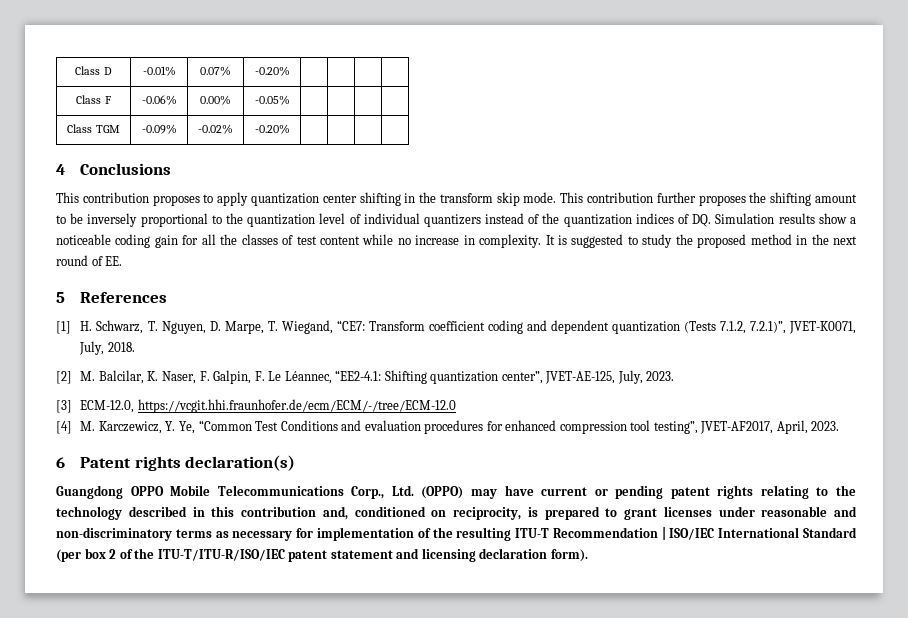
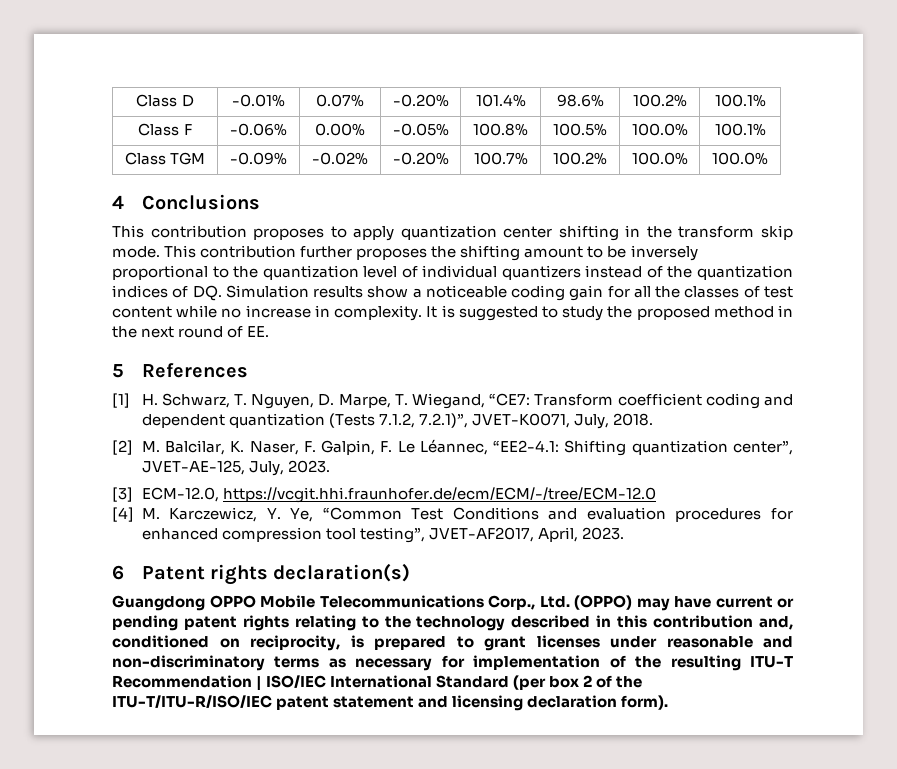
(290, 71) | | | -> [475,94,526,107] [556,94,604,107] [632,94,687,107] [714,94,766,107] 101.4% | 98.6% | 100.2% | 100.1%
(290, 100) | | | -> [473,123,528,136] [553,123,607,136] [631,123,688,136] [714,123,766,136] 100.8% | 100.5% | 100.0% | 100.1%
(290, 129) | | | -> [473,152,528,165] [553,152,607,165] [631,152,688,165] [712,152,768,165] 100.7% | 100.2% | 100.0% | 100.0%

